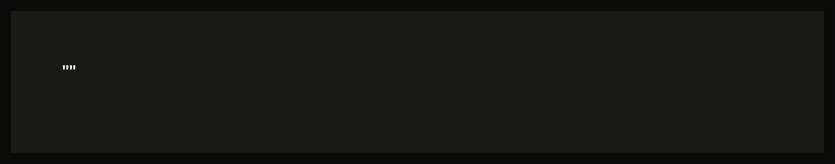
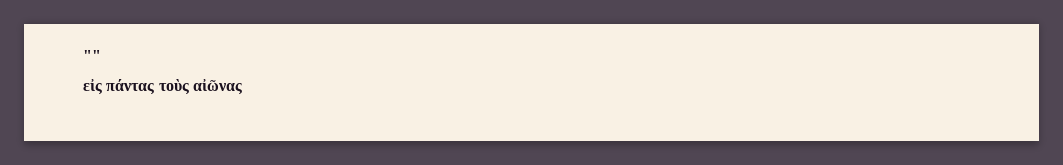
(76, 70) none -> [83,79,242,95] // εἰς πάντας τοὺς αἰῶνας

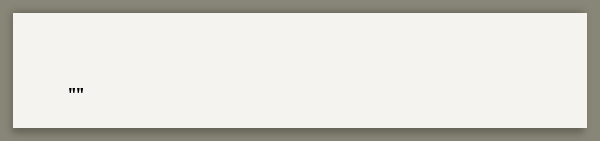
[83,79,242,95] // εἰς πάντας τοὺς αἰῶνας -> (84, 94) none

